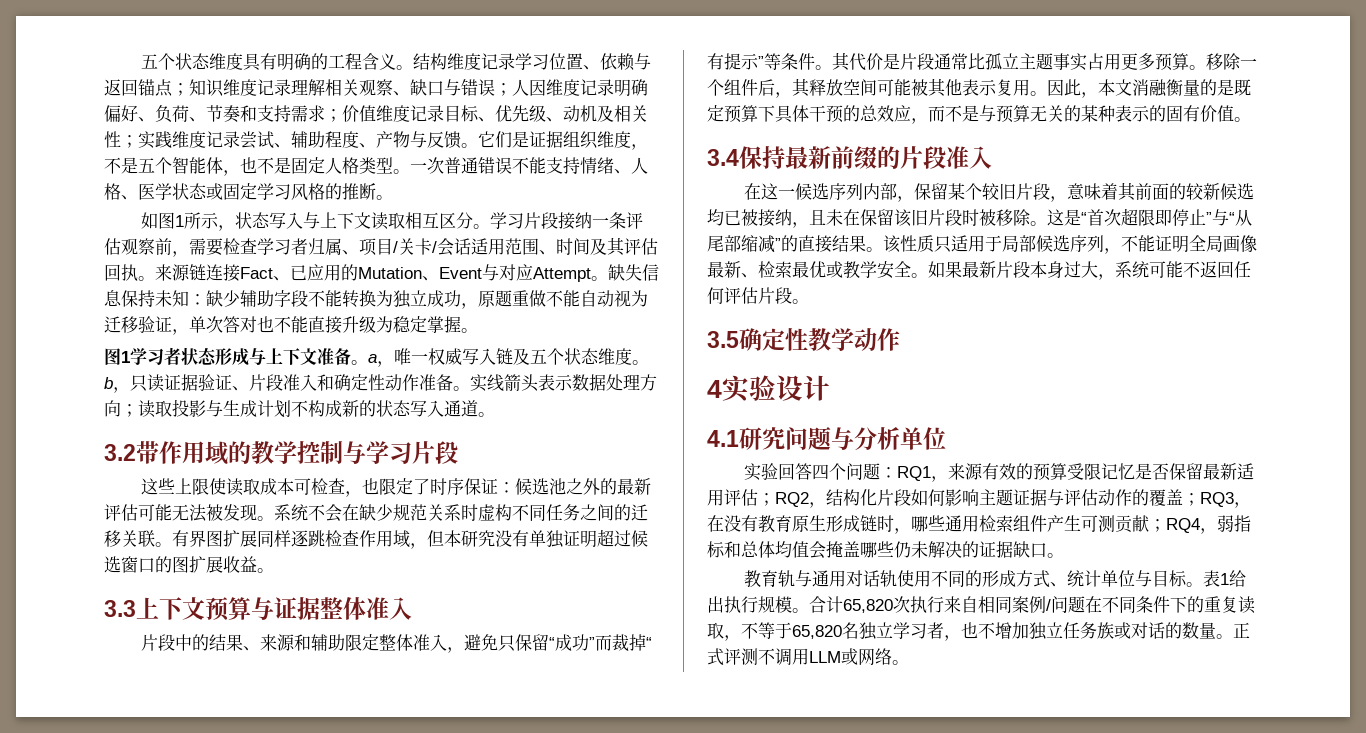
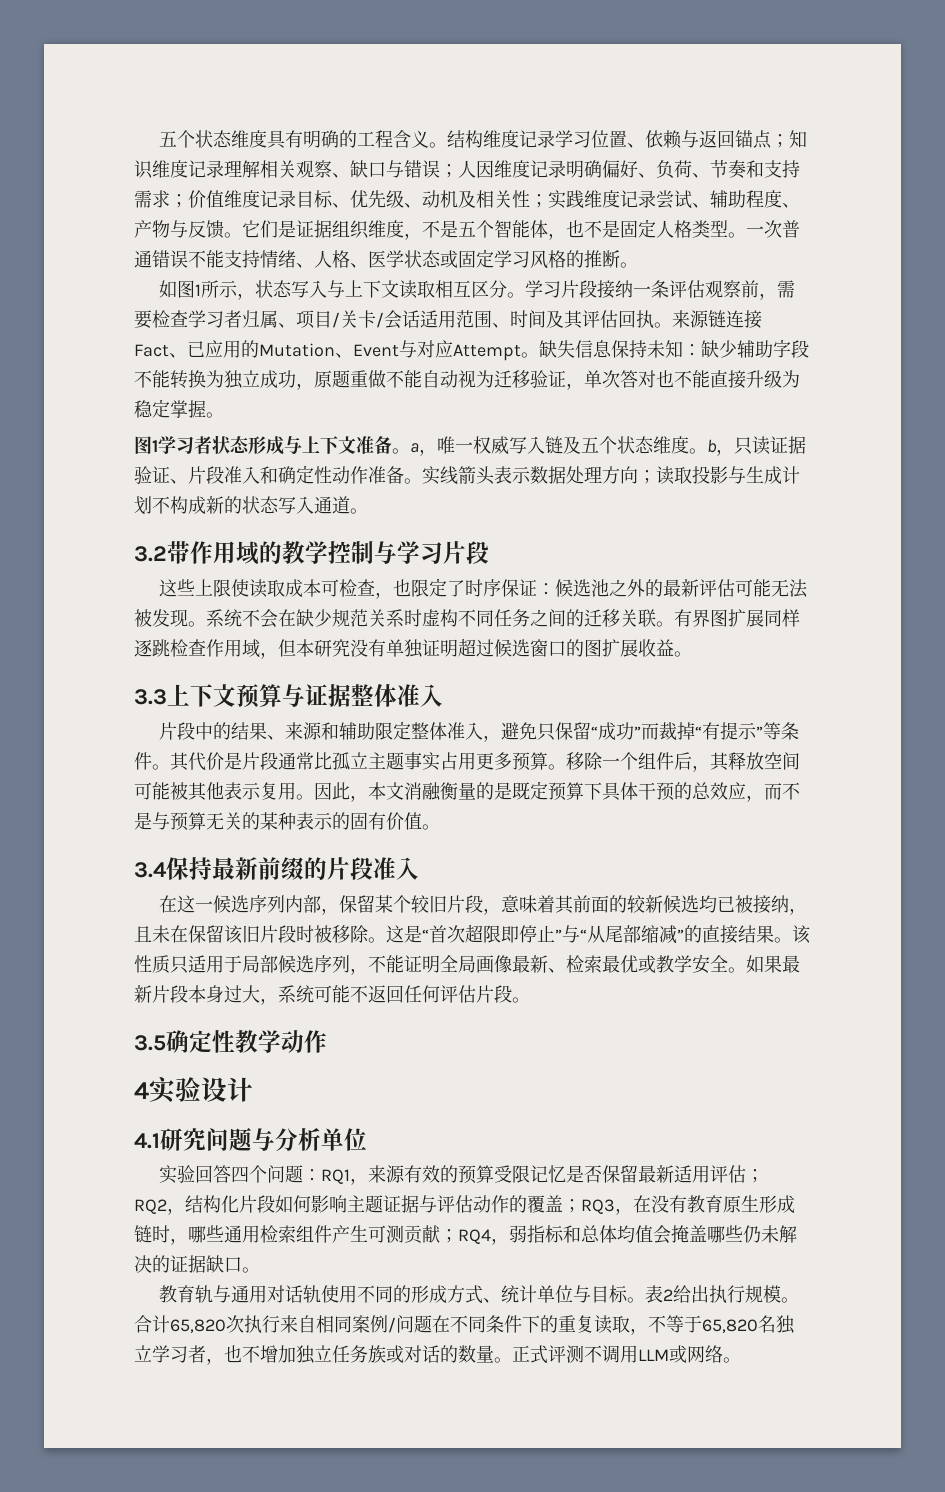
[1220,573,1230,585] 1 -> [663,1289,674,1301] 2

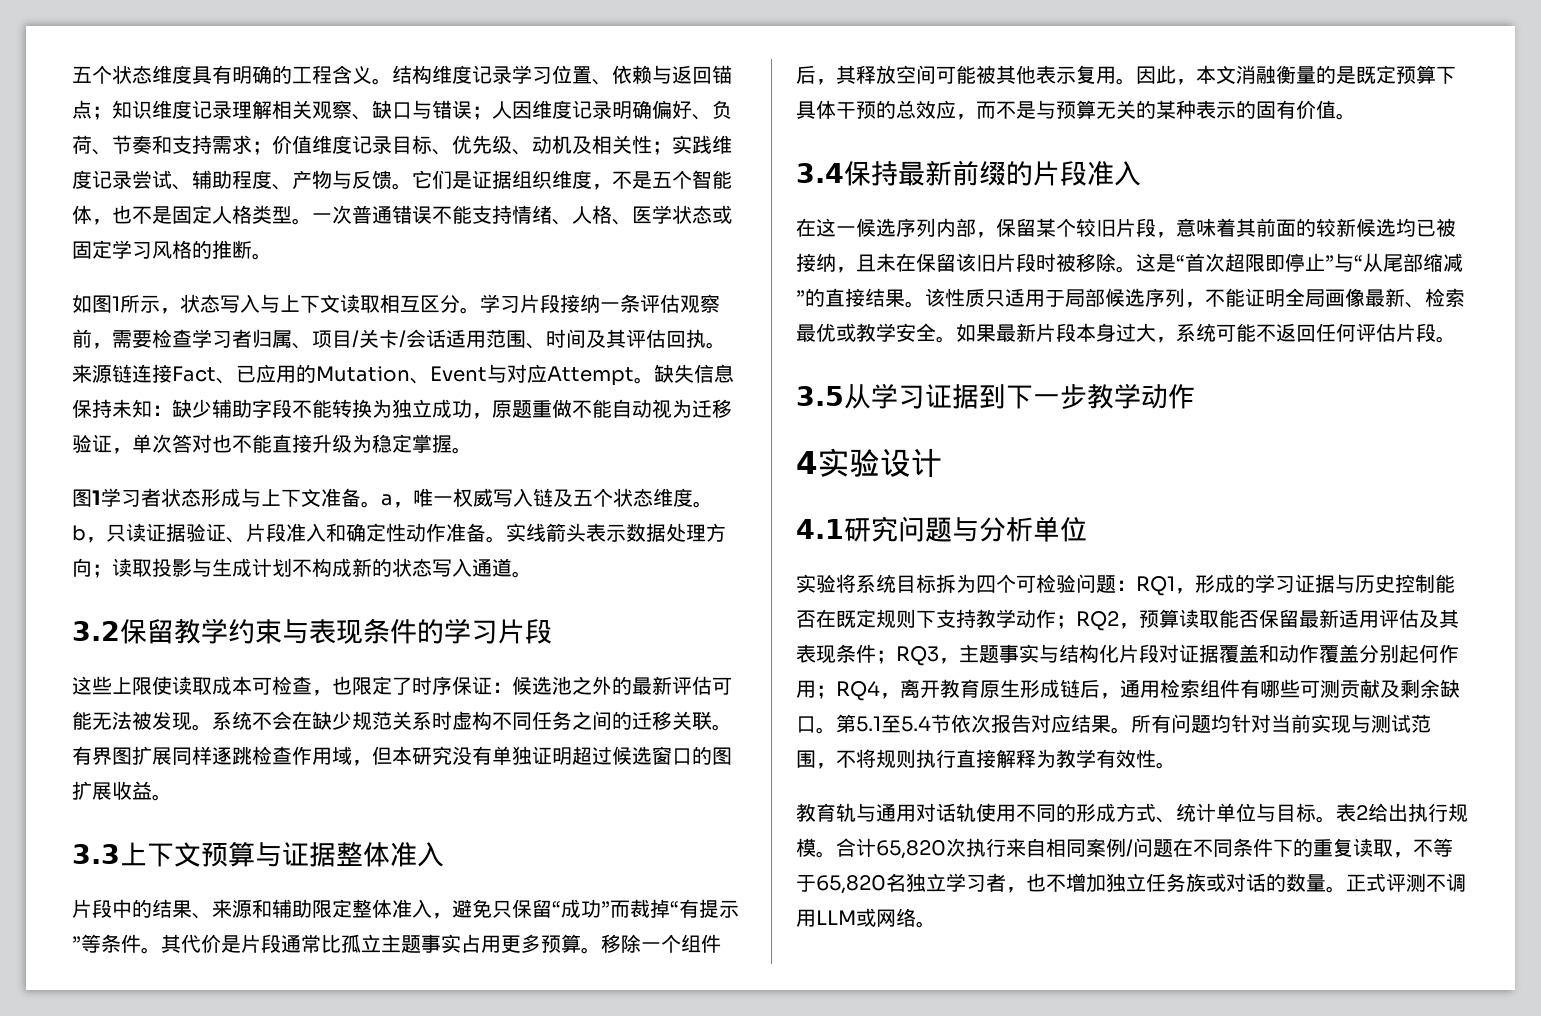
[166,541,397,565] 带作用域的教学控制与 -> [120,618,444,644] 保留教学约束与表现条件的
[166,1030,235,1053] 确定性 -> [844,383,1087,409] 从学习证据到下一步
[195,1165,585,1185] 回答四个问题：RQ1，来源有效的预算受限记忆是 -> [836,574,1455,596] [796,609,1239,631] 将系统目标拆为四个可检验问题：RQ1，形成的学习证据与历史控制能否在既定规则下支持教学动作；RQ2，预算读取能
[746,1169,765,1183] [134,1195,687,1215] ；RQ2，结构化片段如何影响主题证据与评估动作的覆盖；RQ3，在没有 -> [1419,609,1459,628] [796,644,1459,666] [796,679,940,701] 及其表现条件；RQ3，主题事实与结构化片段对证据覆盖和动作覆盖分别起何作用；RQ4，离开
[152,1225,224,1245] 时，哪些 -> [1080,679,1120,699] 后，
[332,1225,368,1243] 产生 -> [1240,679,1300,698] 有哪些
[440,1225,797,1245] [134,1255,242,1273] ；RQ4，弱指标和总体均值会掩盖哪些仍未解决的证据缺口 -> [1380,679,1460,698] [796,714,1431,734] [796,749,1156,769] 及剩余缺口。第5.1至5.4节依次报告对应结果。所有问题均针对当前实现与测试范围，不将规则执行直接解释为教学有效性

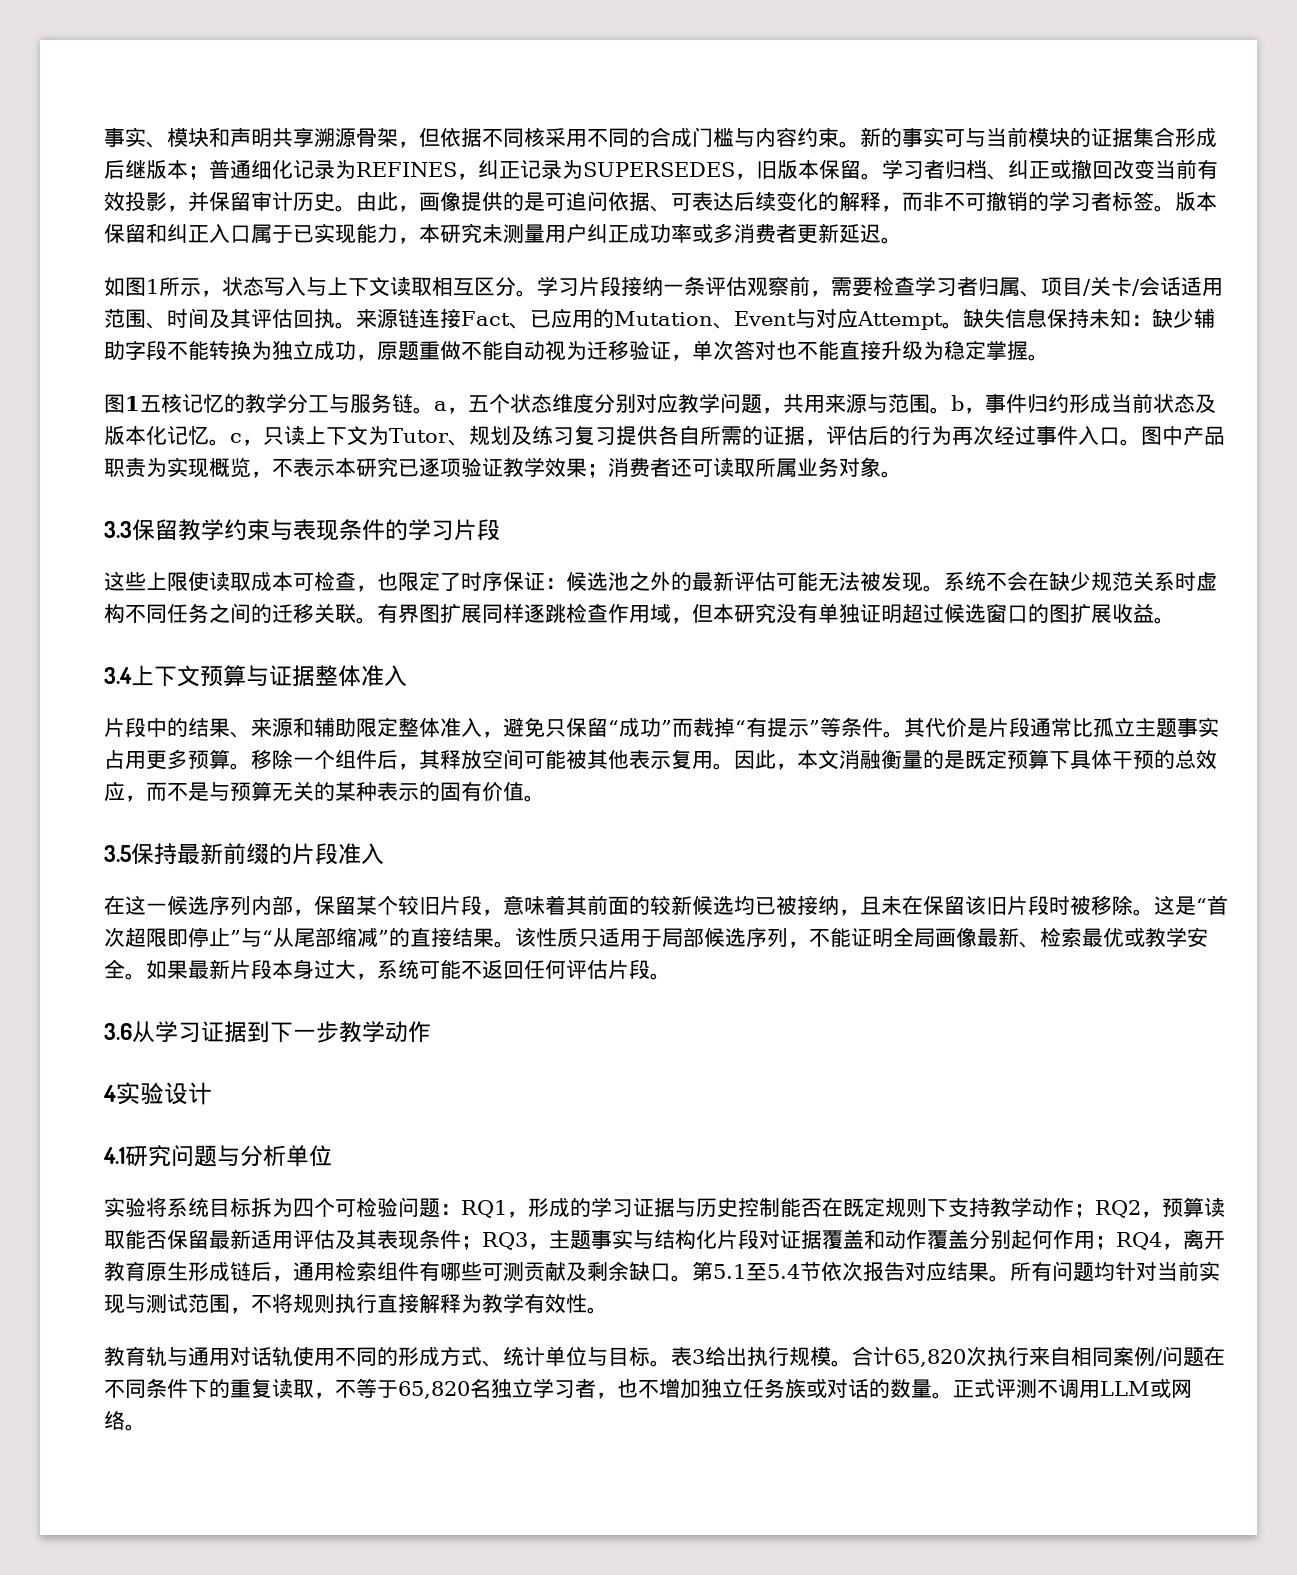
[72,65,732,85] [72,100,732,120] [72,135,732,155] [72,170,732,190] [72,205,732,225] [72,240,252,259] 五个状态维度具有明确的工程含义。结构维度记录学习位置、依赖与返回锚点；知识维度记录理解相关观察、缺口与错误；人因维度记录明确偏好、负荷、节奏和支持需求；价值维度记录目标、优先级、动机及相关性；实践维度记录尝试、辅助程度、产物与反馈。它们是证据组织维度，不是五个智能体，也不是固定人格类型。一次普通错误不能支持情绪、人格、医学状态或固定学习风格的推断 -> [104,127,1217,148] [104,159,1218,180] [104,191,1217,212] [104,223,881,244] 事实、模块和声明共享溯源骨架，但依据不同核采用不同的合成门槛与内容约束。新的事实可与当前模块的证据集合形成后继版本；普通细化记录为REFINES，纠正记录为SUPERSEDES，旧版本保留。学习者归档、纠正或撤回改变当前有效投影，并保留审计历史。由此，画像提供的是可追问依据、可表达后续变化的解释，而非不可撤销的学习者标签。版本保留和纠正入口属于已实现能力，本研究未测量用户纠正成功率或多消费者更新延迟
[101,488,713,508] [72,523,726,543] [72,558,532,578] [72,621,120,641] 学习者状态形成与上下文准备。a，唯一权威写入链及五个状态维度。b，只读证据验证、片段准入和确定性动作准备。实线箭头表示数据处理方向；读取投影与生成计划不构成新的状态写入通道。 // 3.2 -> [140,393,1216,414] [104,425,1225,446] [104,457,902,478] [104,521,132,538] 五核记忆的教学分工与服务链。a，五个状态维度分别对应教学问题，共用来源与范围。b，事件归约形成当前状态及版本化记忆。c，只读上下文为Tutor、规划及练习复习提供各自所需的证据，评估后的行为再次经过事件入口。图中产品职责为实现概览，不表示本研究已逐项验证教学效果；消费者还可读取所属业务对象。 // 3.3
[72,844,120,864] 3.3 -> [104,667,132,684] 3.4
[796,163,844,183] 3.4 -> [104,845,131,862] 3.5
[796,386,844,406] 3.5 -> [104,1023,132,1040] 3.6
[1356,805,1368,820] 2 -> [692,1349,705,1364] 3

